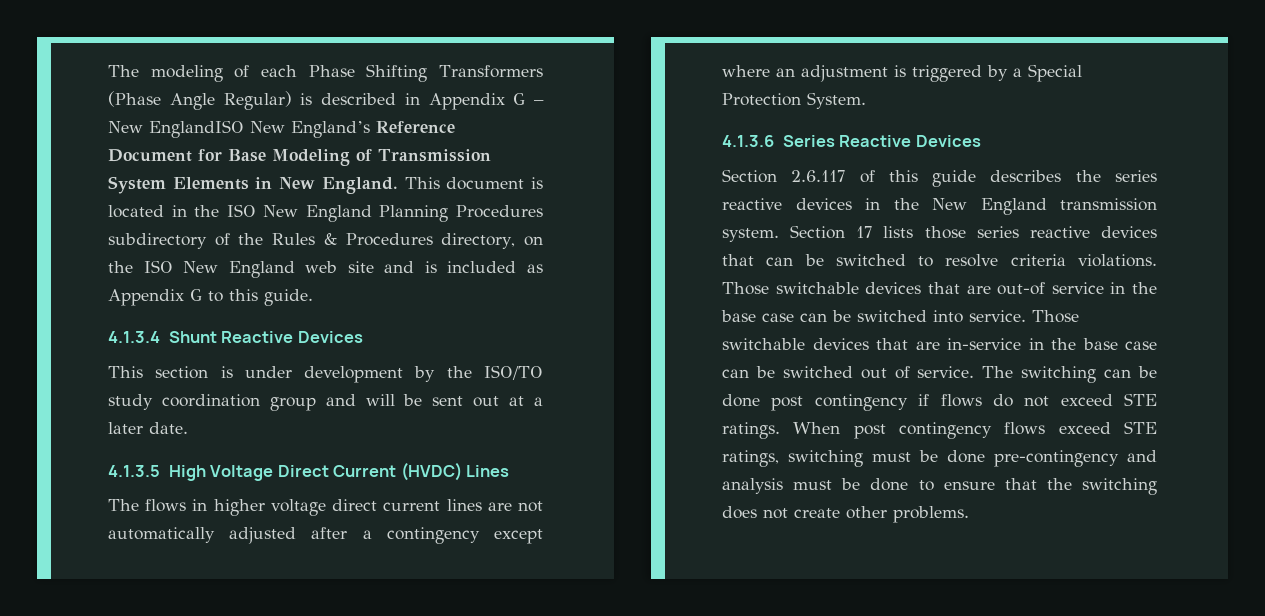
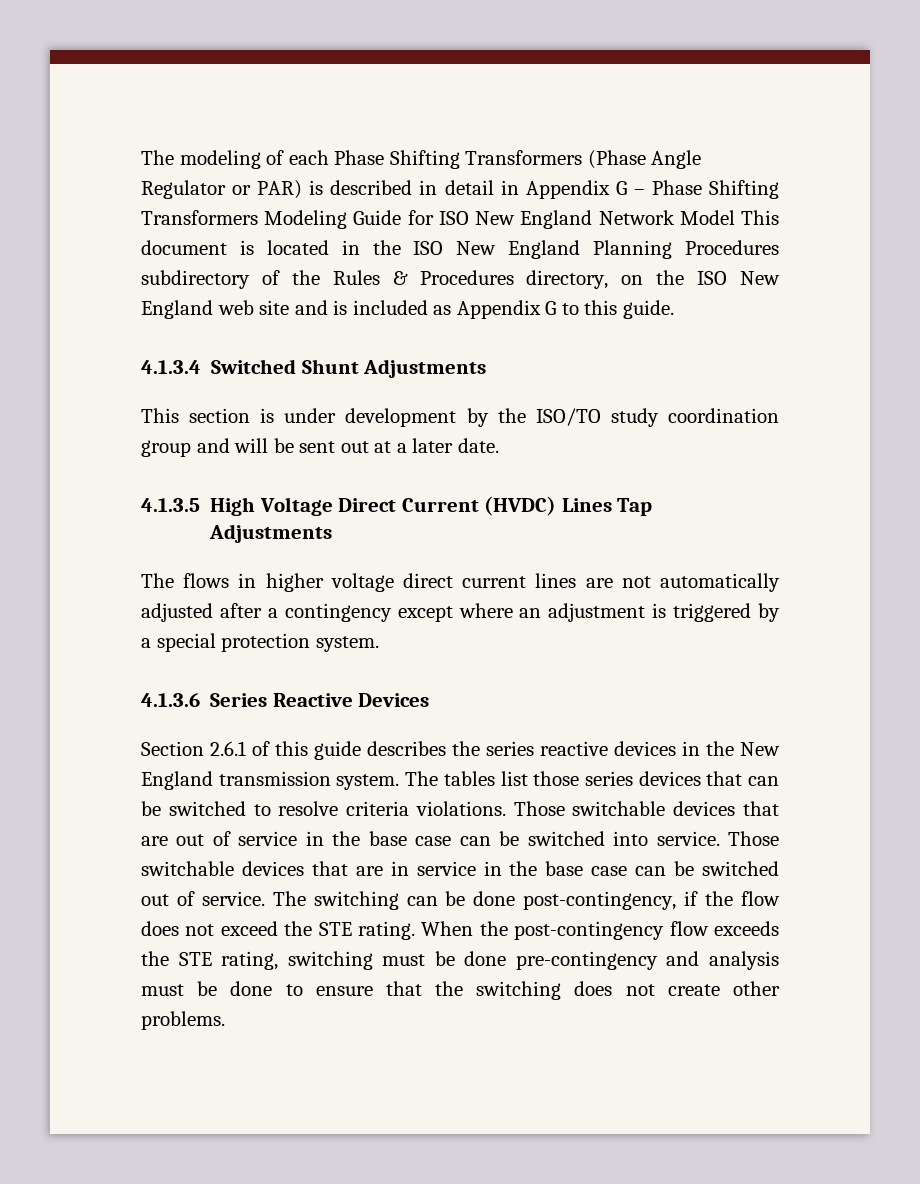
[223,91,292,110] Regular) -> [141,180,303,199] Regulator or PAR)
(420, 99) none -> [444,180,519,195] detail in
[108,120,455,138] [108,149,491,166] [108,176,398,194] New EnglandISO New England’s Reference Document for Base Modeling of Transmission System Elements in New England. -> [651,180,779,199] [141,210,735,229] Phase Shifting Transformers Modeling Guide for ISO New England Network Model
[168,331,363,343] Shunt Reactive Devices -> [211,359,487,378] Switched Shunt Adjustments
(510, 471) none -> [617,498,653,516] [209,524,333,543] Tap Adjustments
[1028,64,1082,82] [722,92,866,109] Special Protection System. -> [156,633,379,652] special protection system.
[791,170,846,182] 2.6.117 -> [210,741,246,756] 2.6.1
[790,225,914,239] Section 17 lists -> [405,771,528,786] The tables list
[1029,226,1090,238] reactive -> (633, 778) none
[997,282,1046,295] out-of -> [176,831,231,846] out of
[947,338,1021,350] in-service -> [390,861,476,876] in service
[771,393,1157,411] [722,421,1157,439] [722,450,779,467] post contingency if flows do not exceed STE ratings. When post contingency flows exceed STE ratings, -> [523,891,780,910] [141,921,779,940] [141,951,279,970] post-contingency, if the flow does not exceed the STE rating. When the post-contingency flow exceeds the STE rating,

